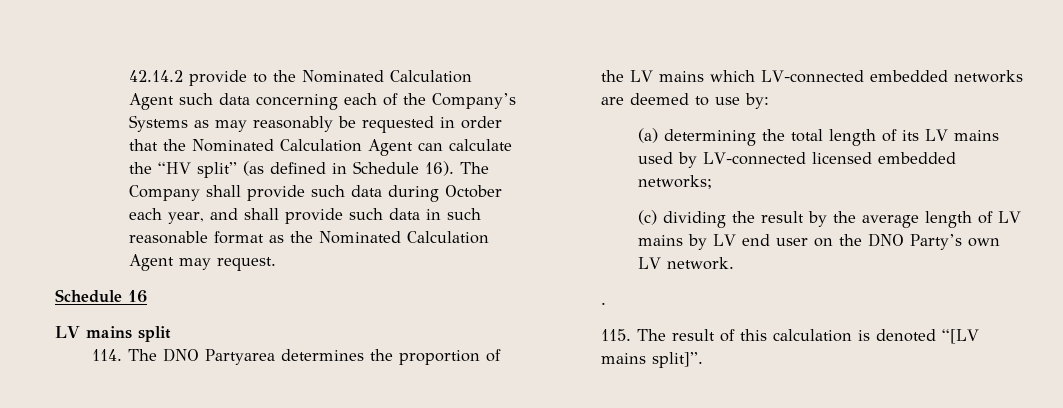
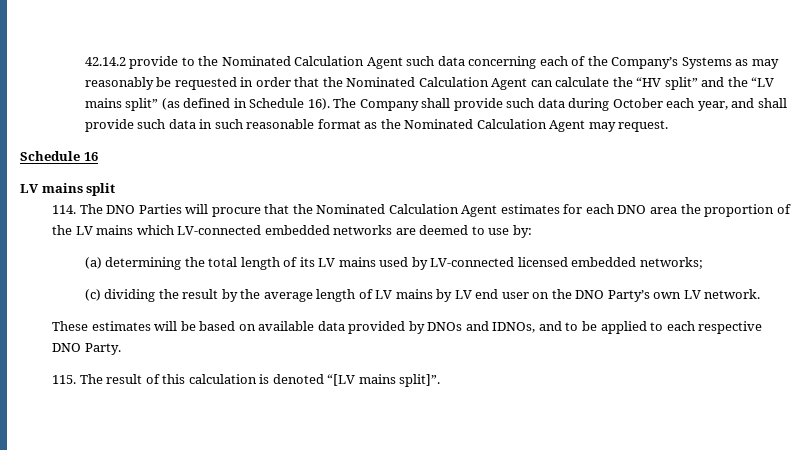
(238, 170) none -> [701,77,775,87] [84,98,159,111] and the “LV mains split”
[205,349,365,365] Partyarea determines -> [138,204,677,217] Parties will procure that the Nominated Calculation Agent estimates for each DNO area
[601,302,607,305] . -> [52,321,763,334] [52,343,121,355] These estimates will be based on available data provided by DNOs and IDNOs, and to be applied to each respective DNO Party.

